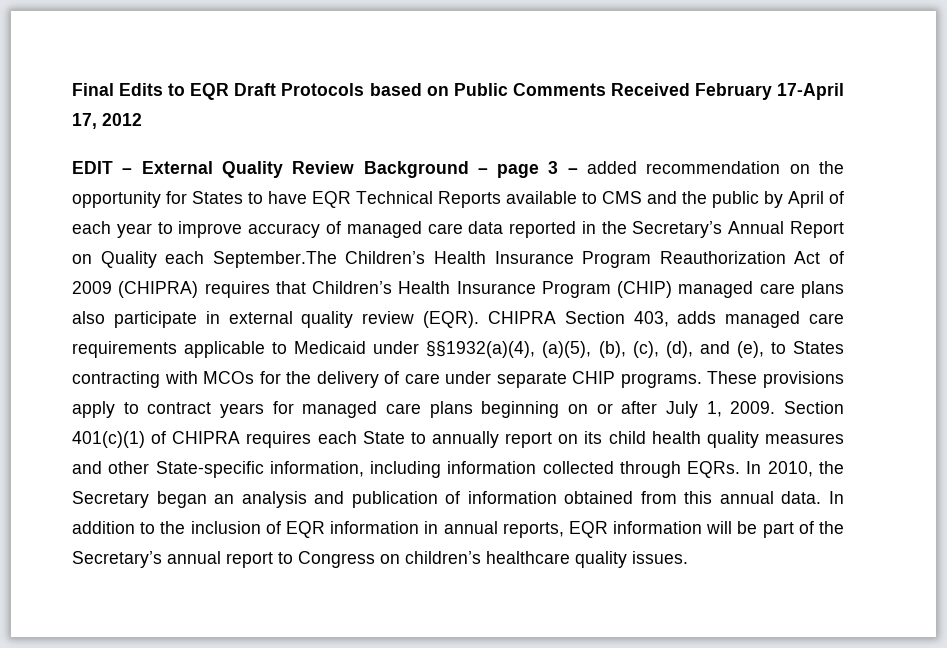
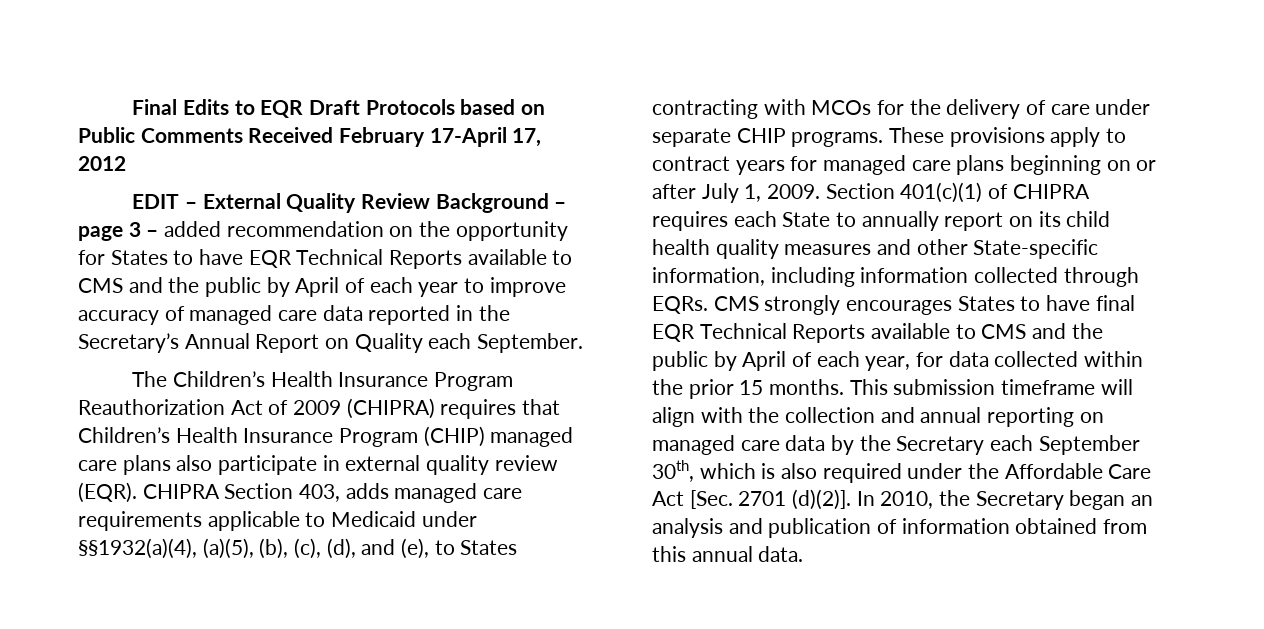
[212,251,337,268] September.The -> [477,333,584,353] [132,371,168,387] September. // The
(741, 469) none -> [713,295,1135,315] [652,323,1103,343] [652,351,1144,371] [652,379,1133,399] [652,407,1104,427] [652,435,1140,455] [652,460,1152,483] [652,489,852,510] CMS strongly encourages States to have final EQR Technical Reports available to CMS and the public by April of each year, for data collected within the prior 15 months. This submission timeframe will align with the collection and annual reporting on managed care data by the Secretary each September 30th, which is also required under the Affordable Care Act [Sec. 2701 (d)(2)].
[829,491,845,504] [72,521,844,538] [72,551,688,568] In addition to the inclusion of EQR information in annual reports, EQR information will be part of the Secretary’s annual report to Congress on children’s healthcare quality issues. -> (804, 554) none

